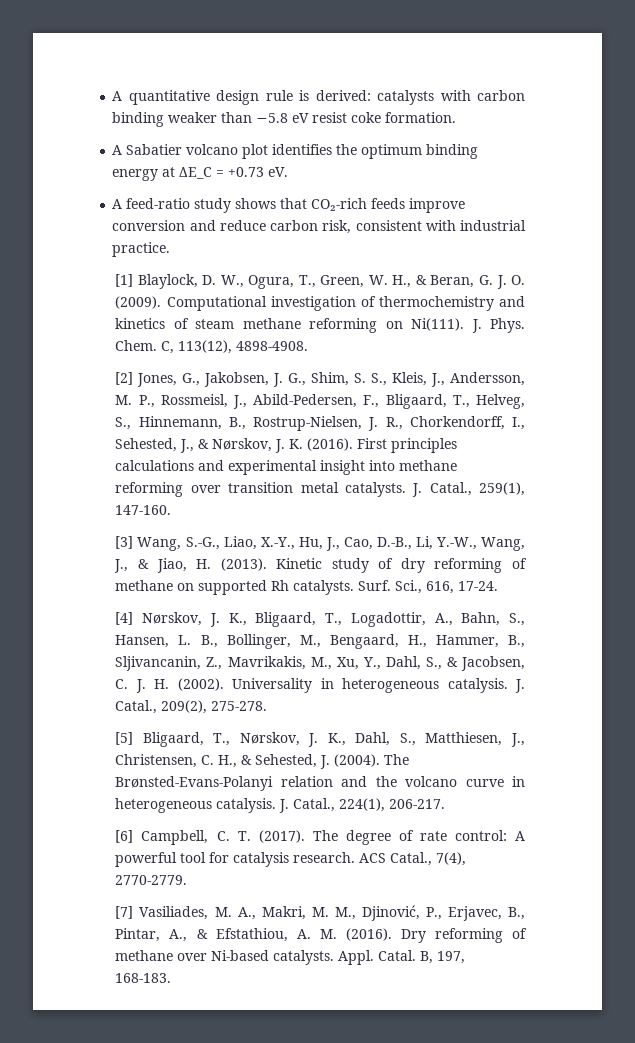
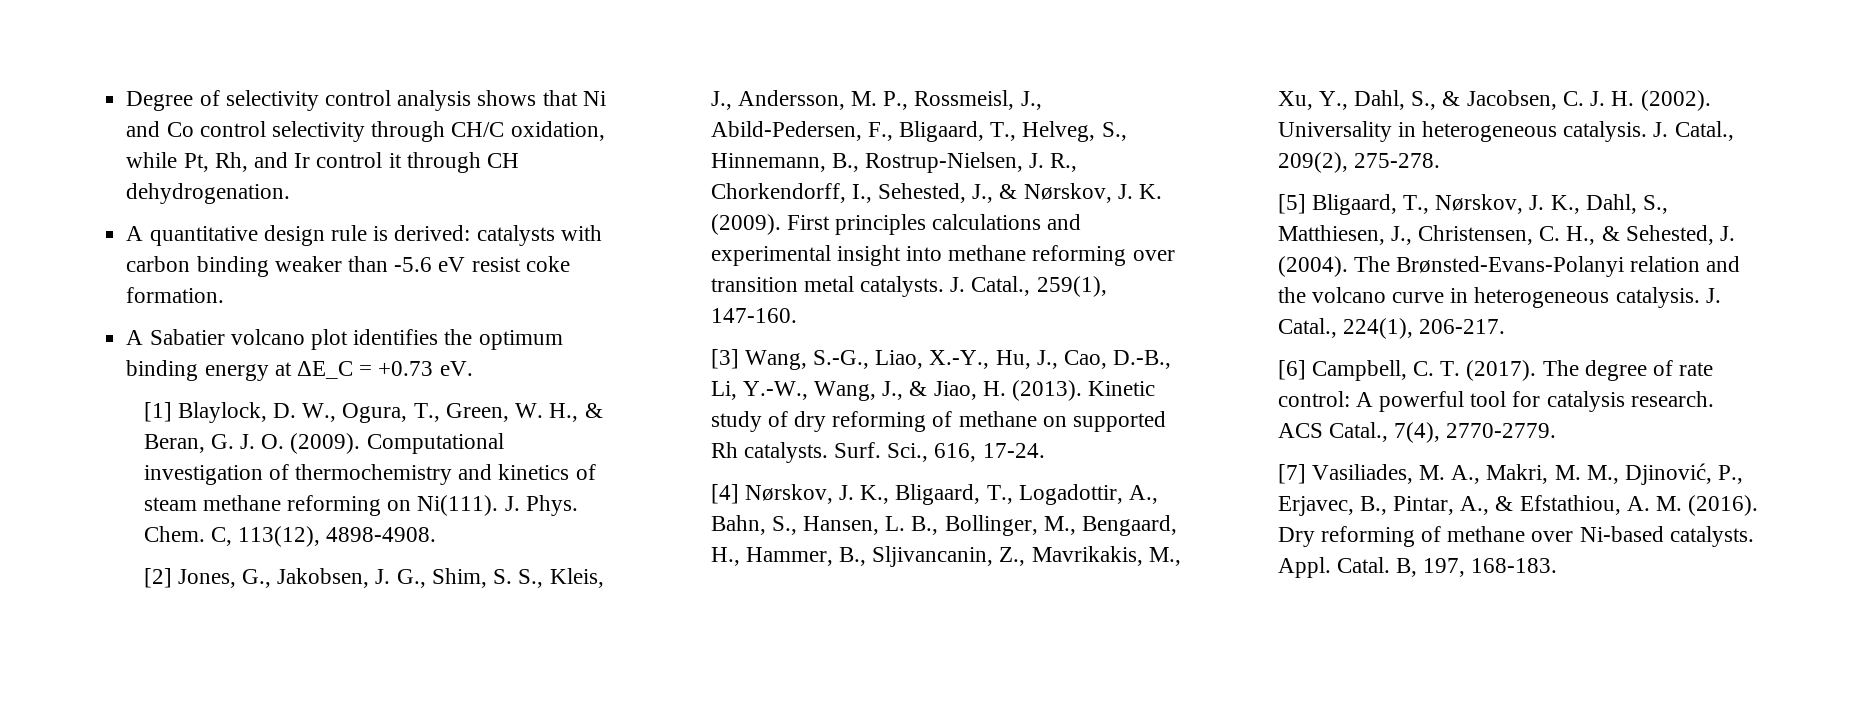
(112, 96) none -> [126,90,606,111] [126,121,605,142] [126,152,519,173] [126,183,291,204] Degree of selectivity control analysis shows that Ni and Co control selectivity through CH/C oxidation, while Pt, Rh, and Ir control it through CH dehydrogenation. //
[256,113,289,123] −5.8 -> [394,257,433,272] -5.6
[112,198,466,213] [112,220,526,234] [112,242,171,257] // A feed-ratio study shows that CO₂-rich feeds improve conversion and reduce carbon risk, consistent with industrial practice. -> (473, 368) none
[307,438,354,451] (2016). -> [710,214,781,235] (2009).

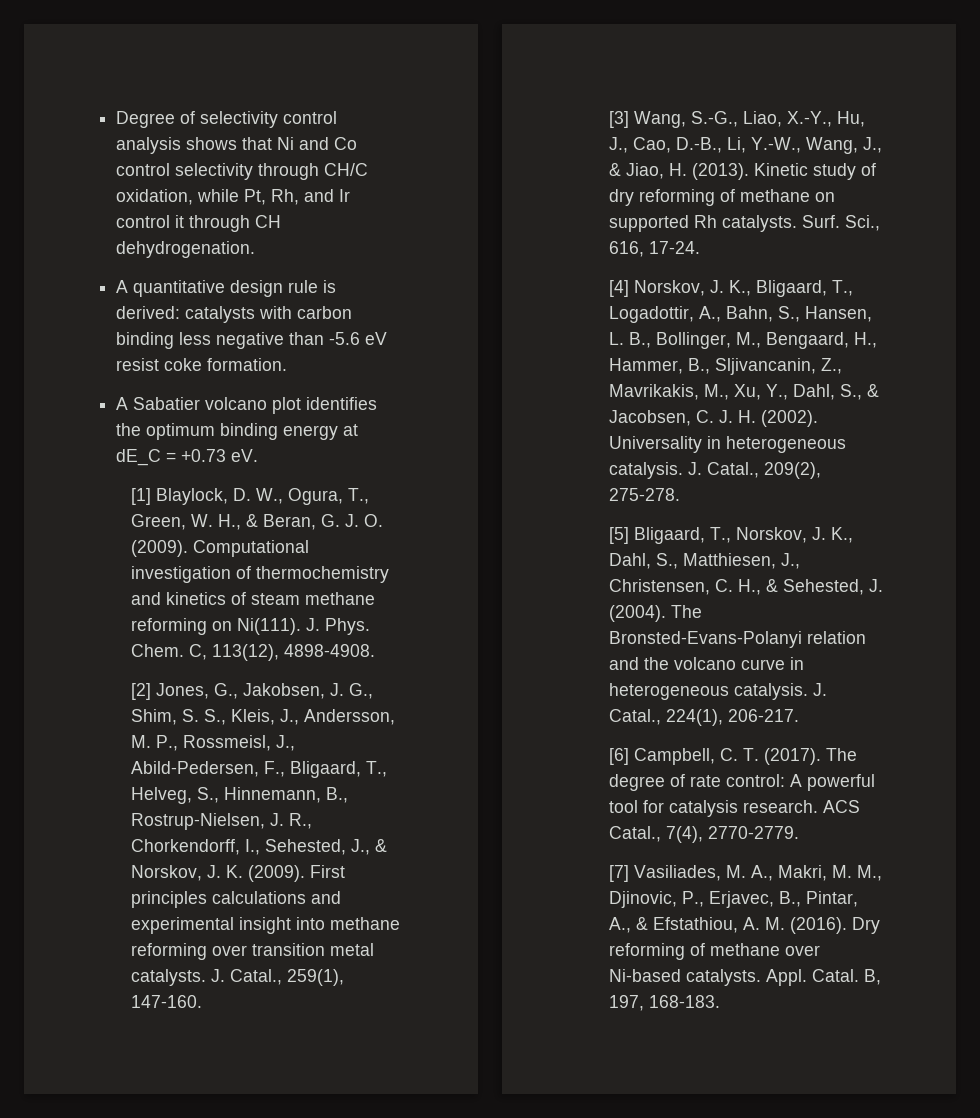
[274,256,342,272] weaker -> [179,332,285,349] less negative
[296,361,353,379] ΔE_C -> [116,449,162,466] dE_C
[1023,183,1112,203] Nørskov, -> [130,865,202,881] Norskov,
[744,484,833,504] Nørskov, -> [633,280,705,296] Norskov,
[1435,194,1524,214] Nørskov, -> [735,527,807,543] Norskov,
[1396,256,1625,277] Brønsted-Evans-Polanyi -> [608,631,802,648] Bronsted-Evans-Polanyi
[1625,463,1713,485] Djinović, -> [608,891,677,908] Djinovic,

